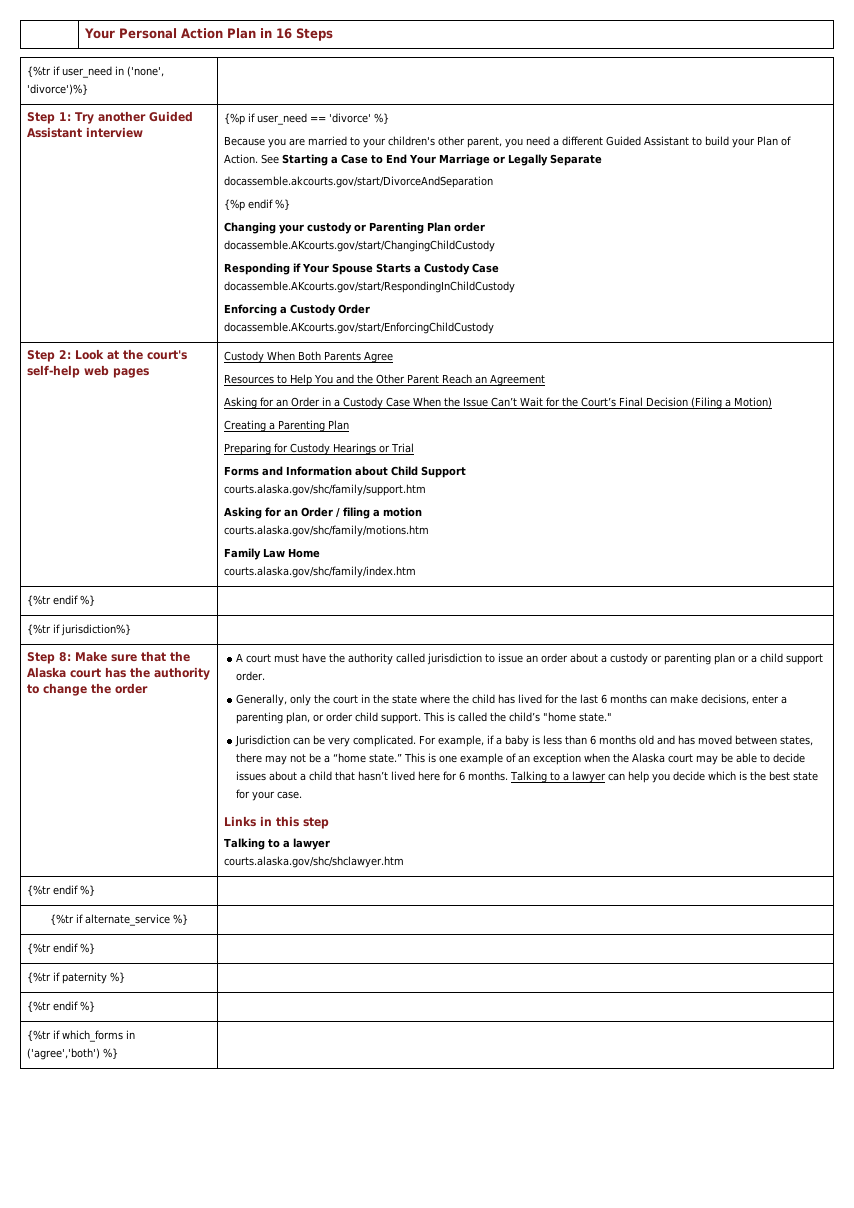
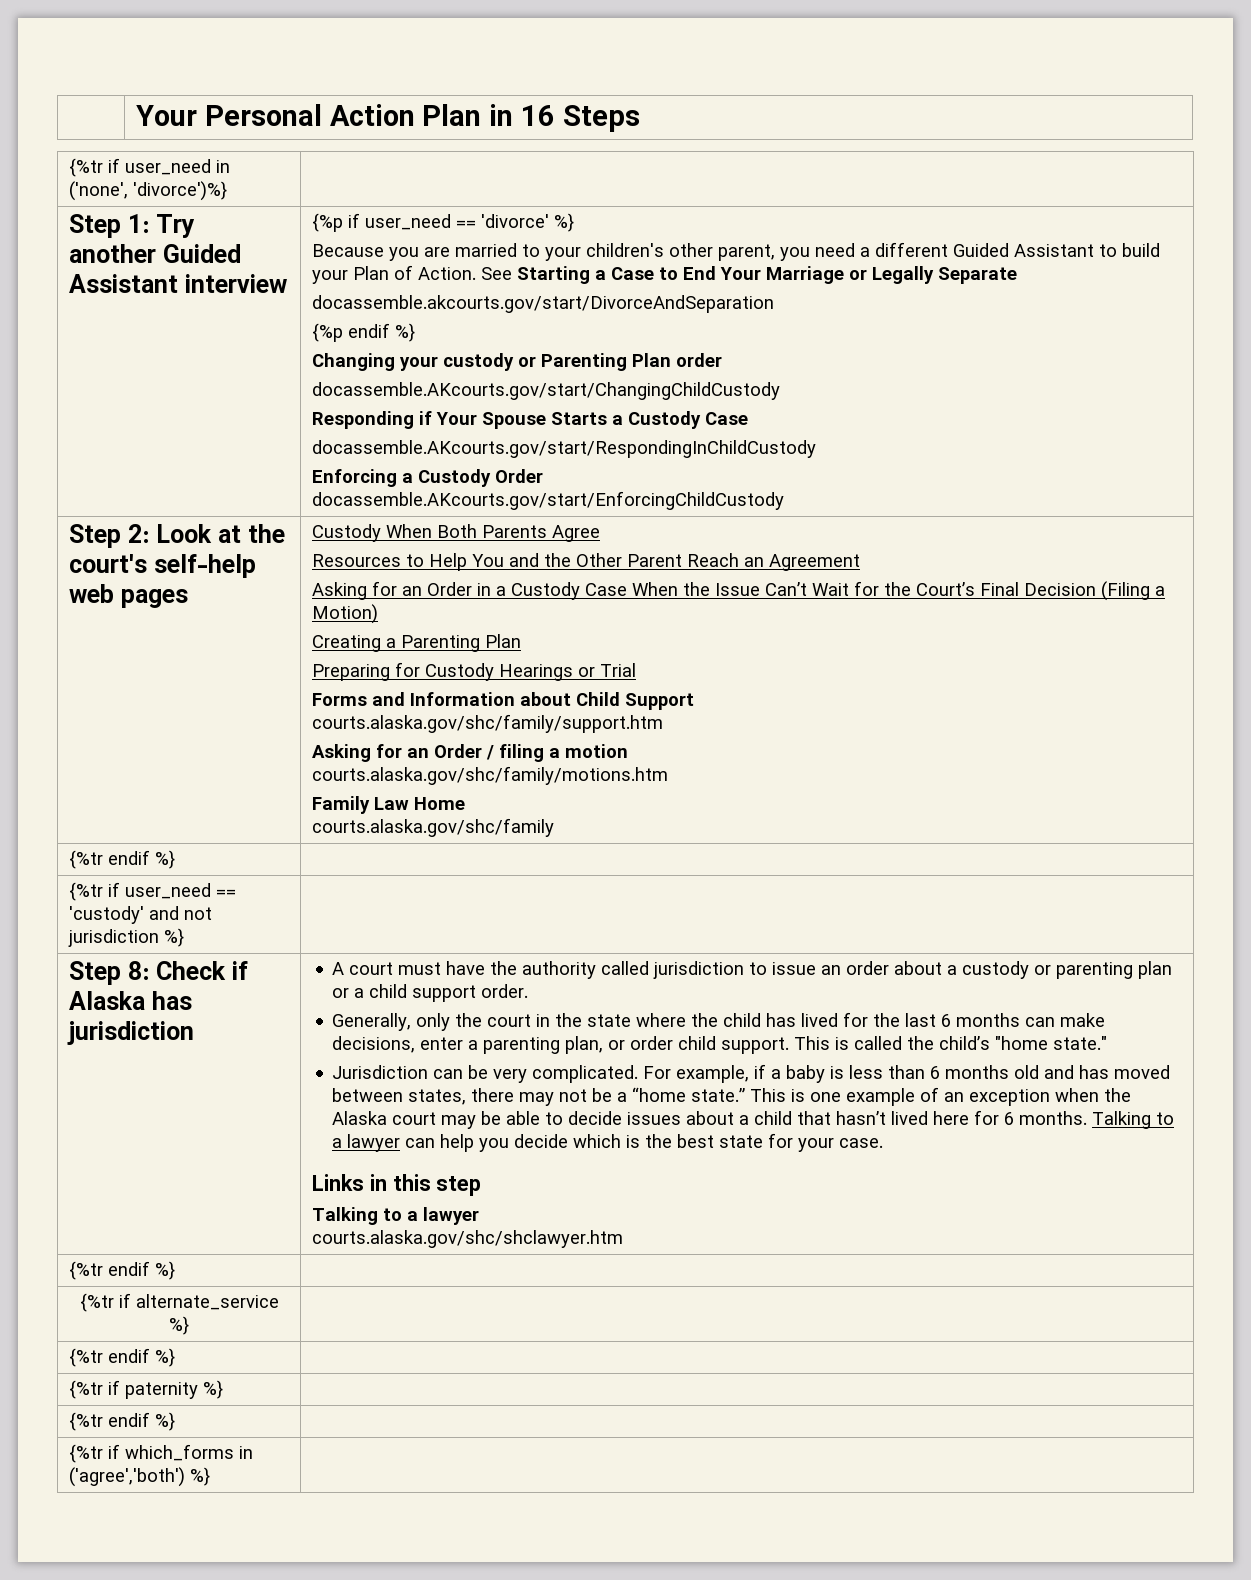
[224,566,417,578] [27,595,96,606] [27,624,132,636] [27,651,191,664] [27,667,211,680] [27,683,149,696] courts.alaska.gov/shc/family/index.htm // {%tr endif %} | // {%tr if jurisdiction%} | // Step 8: Make sure that the Alaska court has the authority to change the order -> [311,818,554,837] [68,850,175,869] [68,882,236,901] [68,906,212,924] [67,928,184,947] [68,961,249,985] [68,991,192,1010] [66,1021,194,1045] courts.alaska.gov/shc/family // {%tr endif %} | // {%tr if user_need == 'custody' and not jurisdiction %} | // Step 8: Check if Alaska has jurisdiction

